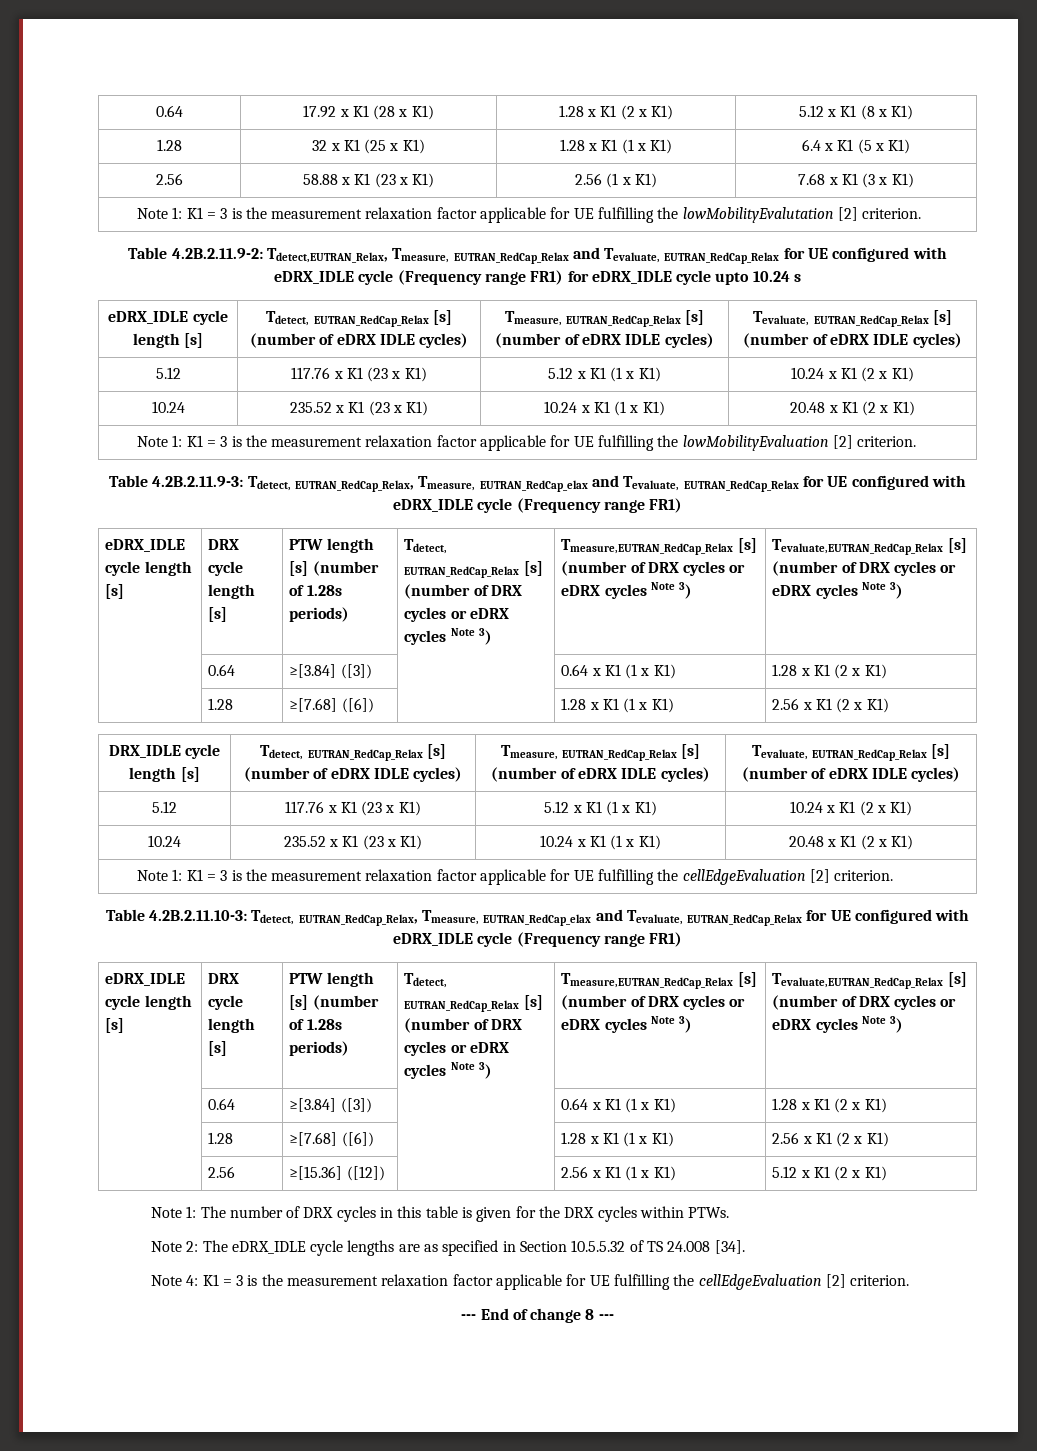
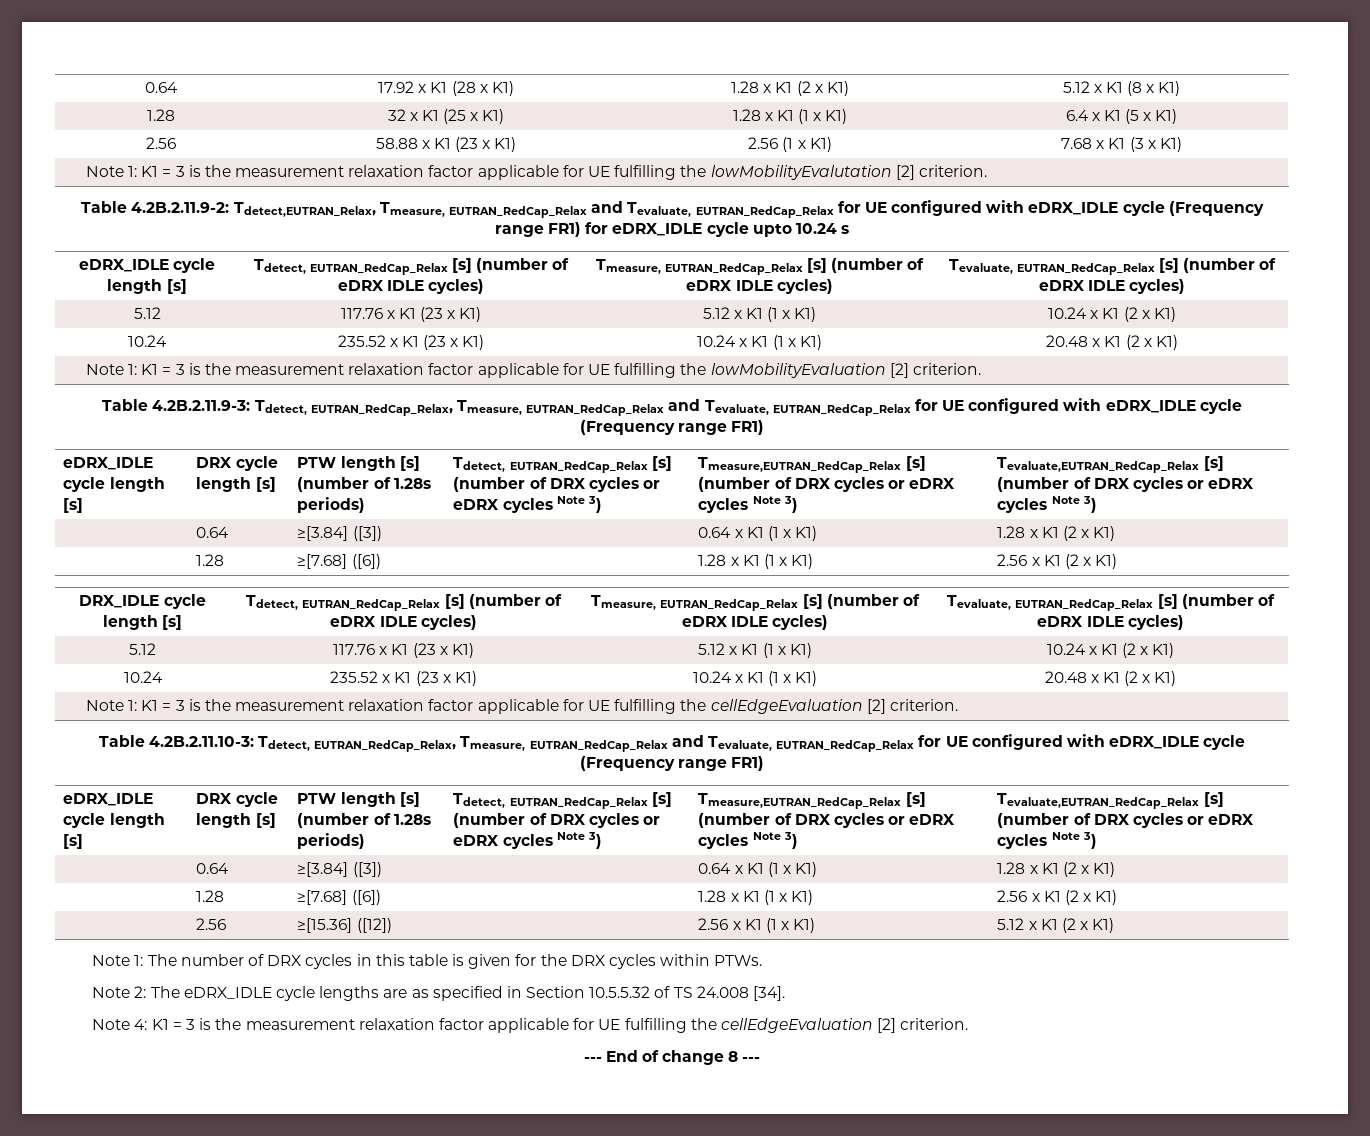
[479,480,588,492] EUTRAN_RedCap_elax -> [526,404,665,416] EUTRAN_RedCap_Relax
[483,914,592,926] EUTRAN_RedCap_elax -> [529,740,668,752] EUTRAN_RedCap_Relax

